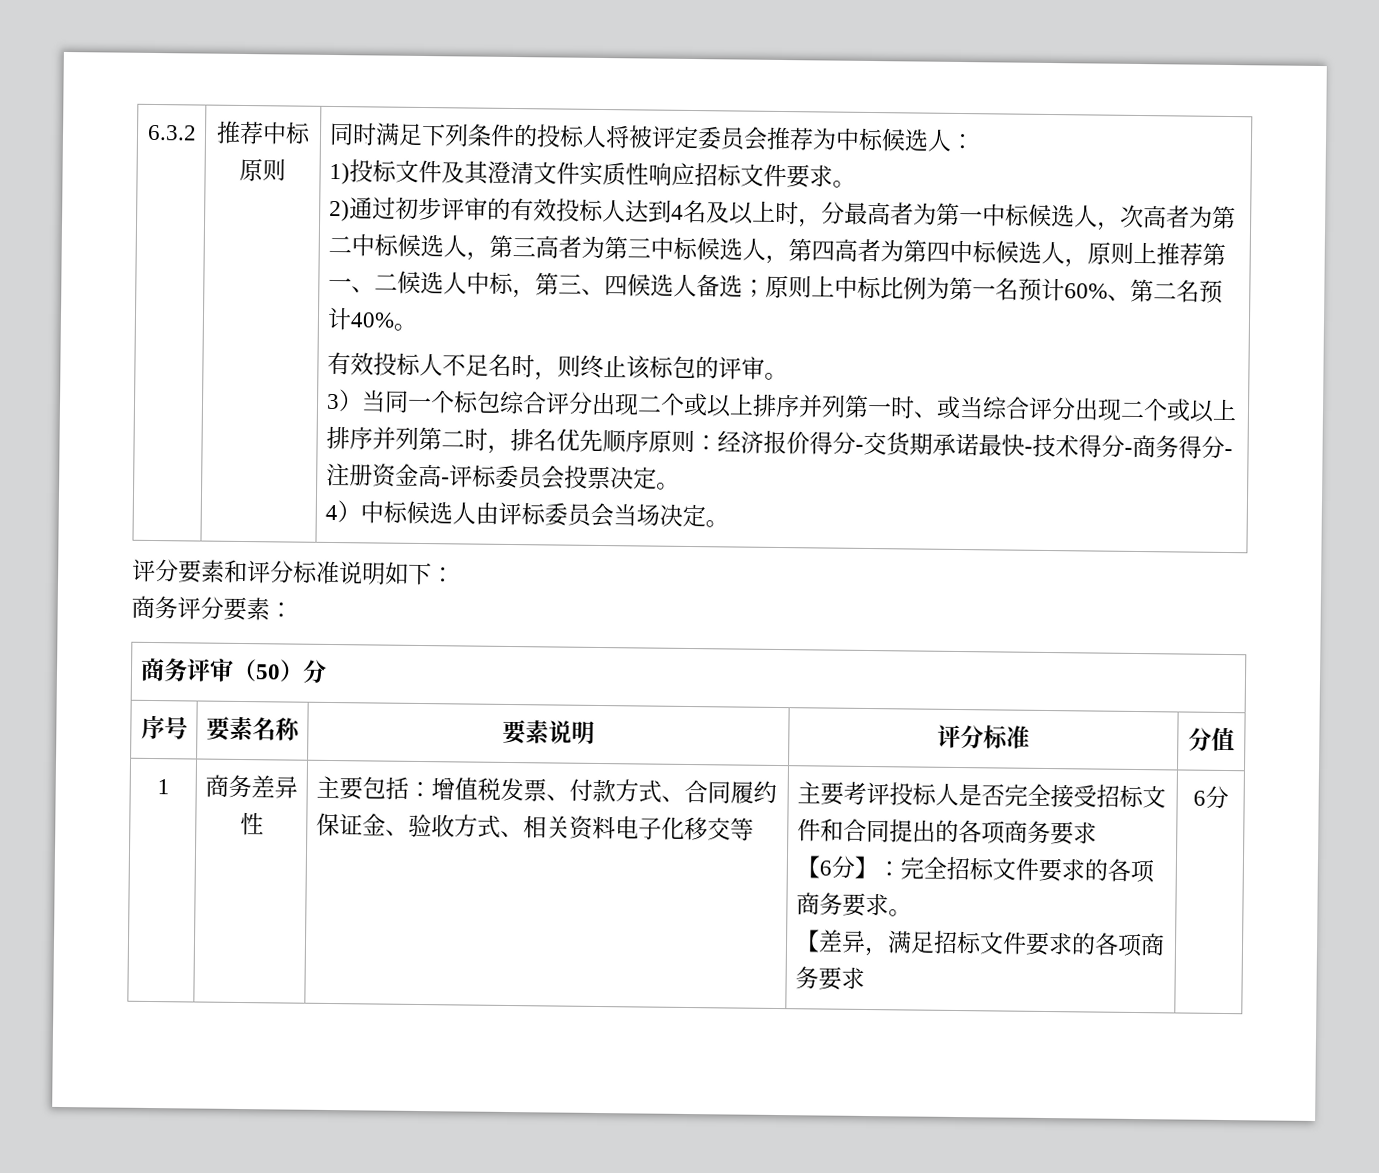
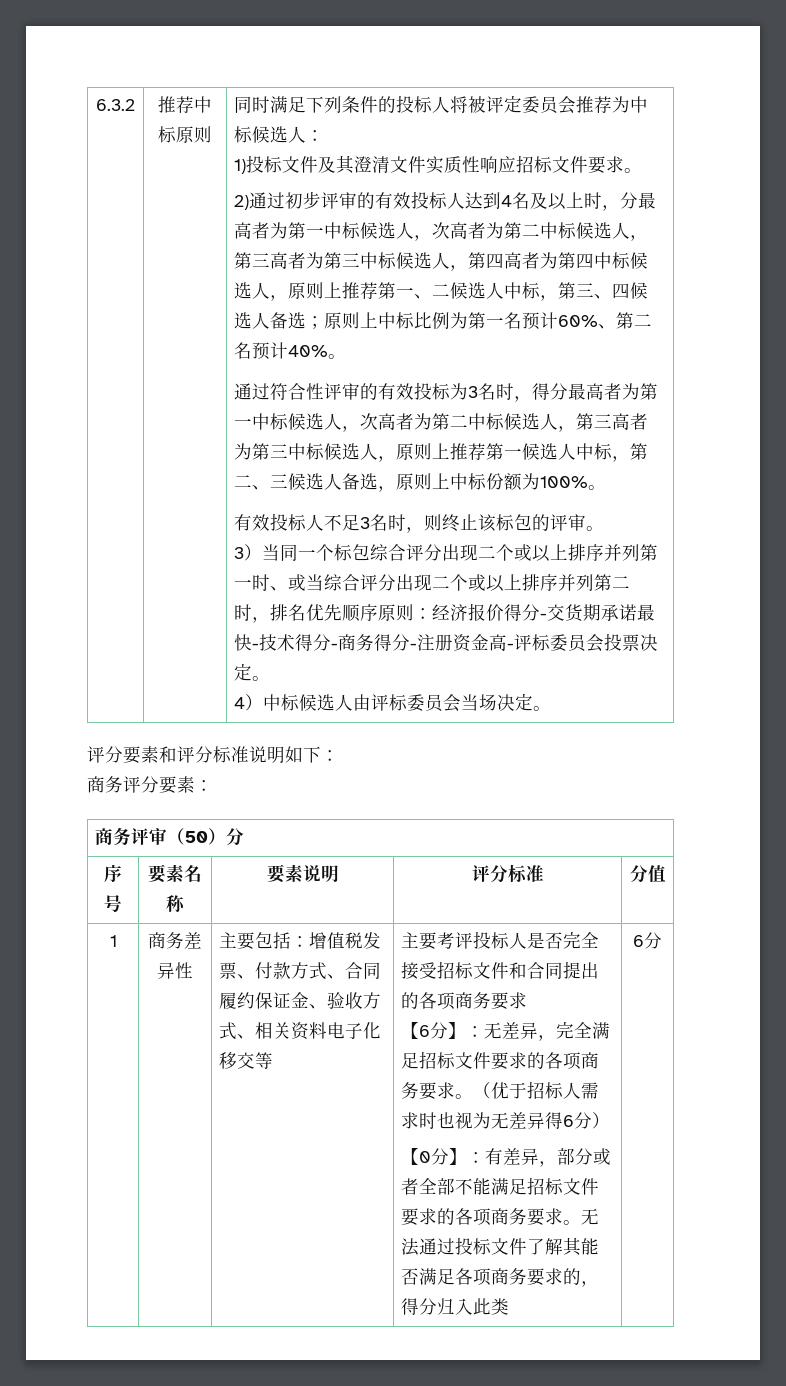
(417, 327) none -> [234,382,659,402] [234,413,649,432] [234,443,649,462] [234,473,607,492] // 通过符合性评审的有效投标为3名时，得分最高者为第一中标候选人，次高者为第二中标候选人，第三高者为第三中标候选人，原则上推荐第一候选人中标，第二、三候选人备选，原则上中标份额为100%。
(489, 365) none -> [360,517,371,529] 3
[899,856,1155,884] [795,892,912,917] [794,929,1165,958] [794,966,865,991] 完全招标文件要求的各项商务要求。 // 【差异，满足招标文件要求的各项商务要求 -> [484,1021,611,1041] [401,1051,600,1070] [401,1081,600,1100] [401,1112,611,1129] [401,1148,612,1167] [401,1177,600,1195] [401,1208,600,1226] [401,1237,600,1256] [401,1268,600,1287] [401,1298,510,1315] 无差异，完全满足招标文件要求的各项商务要求。（优于招标人需求时也视为无差异得6分） // 【0分】：有差异，部分或者全部不能满足招标文件要求的各项商务要求。无法通过投标文件了解其能否满足各项商务要求的，得分归入此类

